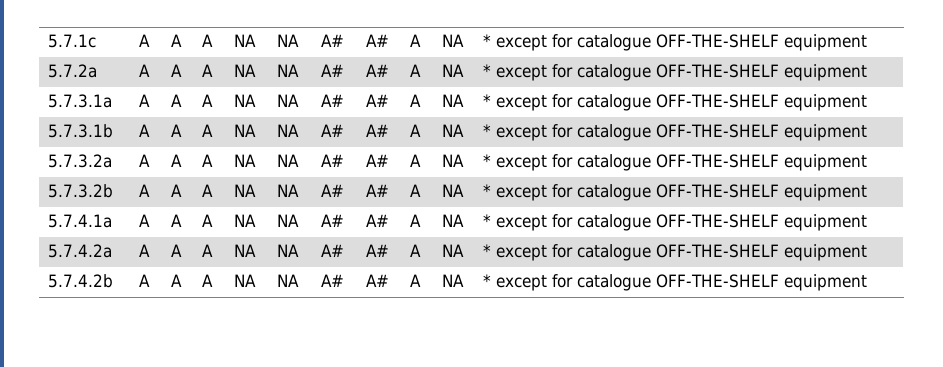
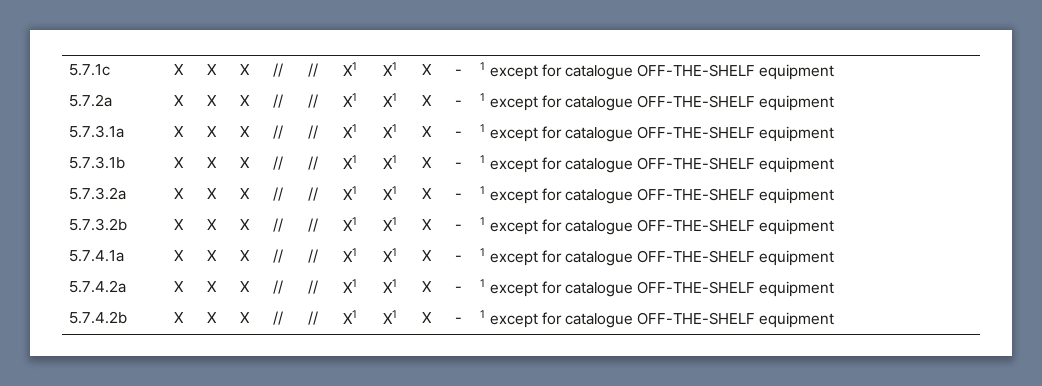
[139,34,150,47] [170,34,182,47] [202,34,213,47] [233,34,256,47] [277,34,299,47] [320,34,344,47] [365,34,389,47] [410,34,421,47] [442,34,464,47] [483,34,492,47] A | A | A | NA | NA | A# | A# | A | NA | * -> [173,64,184,75] [206,64,217,75] [239,64,250,75] [273,63,283,77] [307,63,318,77] [342,62,357,76] [382,62,397,76] [422,64,432,75] [455,69,462,75] [480,62,486,70] X | X | X | // | // | X1 | X1 | X | - | 1
[139,64,150,77] [170,64,182,77] [202,64,213,77] [233,64,256,77] [277,64,299,77] [320,64,344,77] [365,64,389,77] [410,64,421,77] [442,64,464,77] [483,64,492,77] A | A | A | NA | NA | A# | A# | A | NA | * -> [173,95,184,106] [206,95,217,106] [239,95,250,106] [273,94,283,108] [307,94,318,108] [342,93,357,107] [382,93,397,107] [422,95,432,106] [455,100,462,106] [480,93,486,101] X | X | X | // | // | X1 | X1 | X | - | 1
[139,94,150,107] [170,94,182,107] [202,94,213,107] [233,94,256,107] [277,94,299,107] [320,94,344,107] [365,94,389,107] [410,94,421,107] [442,94,464,107] [483,94,492,107] A | A | A | NA | NA | A# | A# | A | NA | * -> [173,126,184,137] [206,126,217,137] [239,126,250,137] [273,125,283,139] [307,125,318,139] [342,124,357,138] [382,124,397,138] [422,126,432,137] [455,131,462,137] [480,124,486,132] X | X | X | // | // | X1 | X1 | X | - | 1
[139,124,150,137] [170,124,182,137] [202,124,213,137] [233,124,256,137] [277,124,299,137] [320,124,344,137] [365,124,389,137] [410,124,421,137] [442,124,464,137] [483,124,492,137] A | A | A | NA | NA | A# | A# | A | NA | * -> [173,157,184,168] [206,157,217,168] [239,157,250,168] [273,156,283,170] [307,156,318,170] [342,155,357,169] [382,155,397,169] [422,157,432,168] [455,162,462,168] [480,155,486,163] X | X | X | // | // | X1 | X1 | X | - | 1
[139,154,150,167] [170,154,182,167] [202,154,213,167] [233,154,256,167] [277,154,299,167] [320,154,344,167] [365,154,389,167] [410,154,421,167] [442,154,464,167] [483,154,492,167] A | A | A | NA | NA | A# | A# | A | NA | * -> [173,188,184,199] [206,188,217,199] [239,188,250,199] [273,187,283,201] [307,187,318,201] [342,186,357,200] [382,186,397,200] [422,188,432,199] [455,193,462,199] [480,186,486,194] X | X | X | // | // | X1 | X1 | X | - | 1
[139,184,150,197] [170,184,182,197] [202,184,213,197] [233,184,256,197] [277,184,299,197] [320,184,344,197] [365,184,389,197] [410,184,421,197] [442,184,464,197] [483,184,492,197] A | A | A | NA | NA | A# | A# | A | NA | * -> [173,219,184,230] [206,219,217,230] [239,219,250,230] [273,218,283,232] [307,218,318,232] [342,217,357,231] [382,217,397,231] [422,219,432,230] [455,224,462,230] [480,217,486,225] X | X | X | // | // | X1 | X1 | X | - | 1
[139,214,150,227] [170,214,182,227] [202,214,213,227] [233,214,256,227] [277,214,299,227] [320,214,344,227] [365,214,389,227] [410,214,421,227] [442,214,464,227] [483,214,492,227] A | A | A | NA | NA | A# | A# | A | NA | * -> [173,250,184,261] [206,250,217,261] [239,250,250,261] [273,249,283,263] [307,249,318,263] [342,248,357,262] [382,248,397,262] [422,250,432,261] [455,255,462,261] [480,248,486,256] X | X | X | // | // | X1 | X1 | X | - | 1
[139,244,150,257] [170,244,182,257] [202,244,213,257] [233,244,256,257] [277,244,299,257] [320,244,344,257] [365,244,389,257] [410,244,421,257] [442,244,464,257] [483,244,492,257] A | A | A | NA | NA | A# | A# | A | NA | * -> [173,281,184,292] [206,281,217,292] [239,281,250,292] [273,280,283,294] [307,280,318,294] [342,279,357,293] [382,279,397,293] [422,281,432,292] [455,286,462,292] [480,279,486,287] X | X | X | // | // | X1 | X1 | X | - | 1
[139,274,150,287] [170,274,182,287] [202,274,213,287] [233,274,256,287] [277,274,299,287] [320,274,344,287] [365,274,389,287] [410,274,421,287] [442,274,464,287] [483,274,492,287] A | A | A | NA | NA | A# | A# | A | NA | * -> [173,312,184,323] [206,312,217,323] [239,312,250,323] [273,311,283,325] [307,311,318,325] [342,310,357,324] [382,310,397,324] [422,312,432,323] [455,317,462,323] [480,310,486,318] X | X | X | // | // | X1 | X1 | X | - | 1

